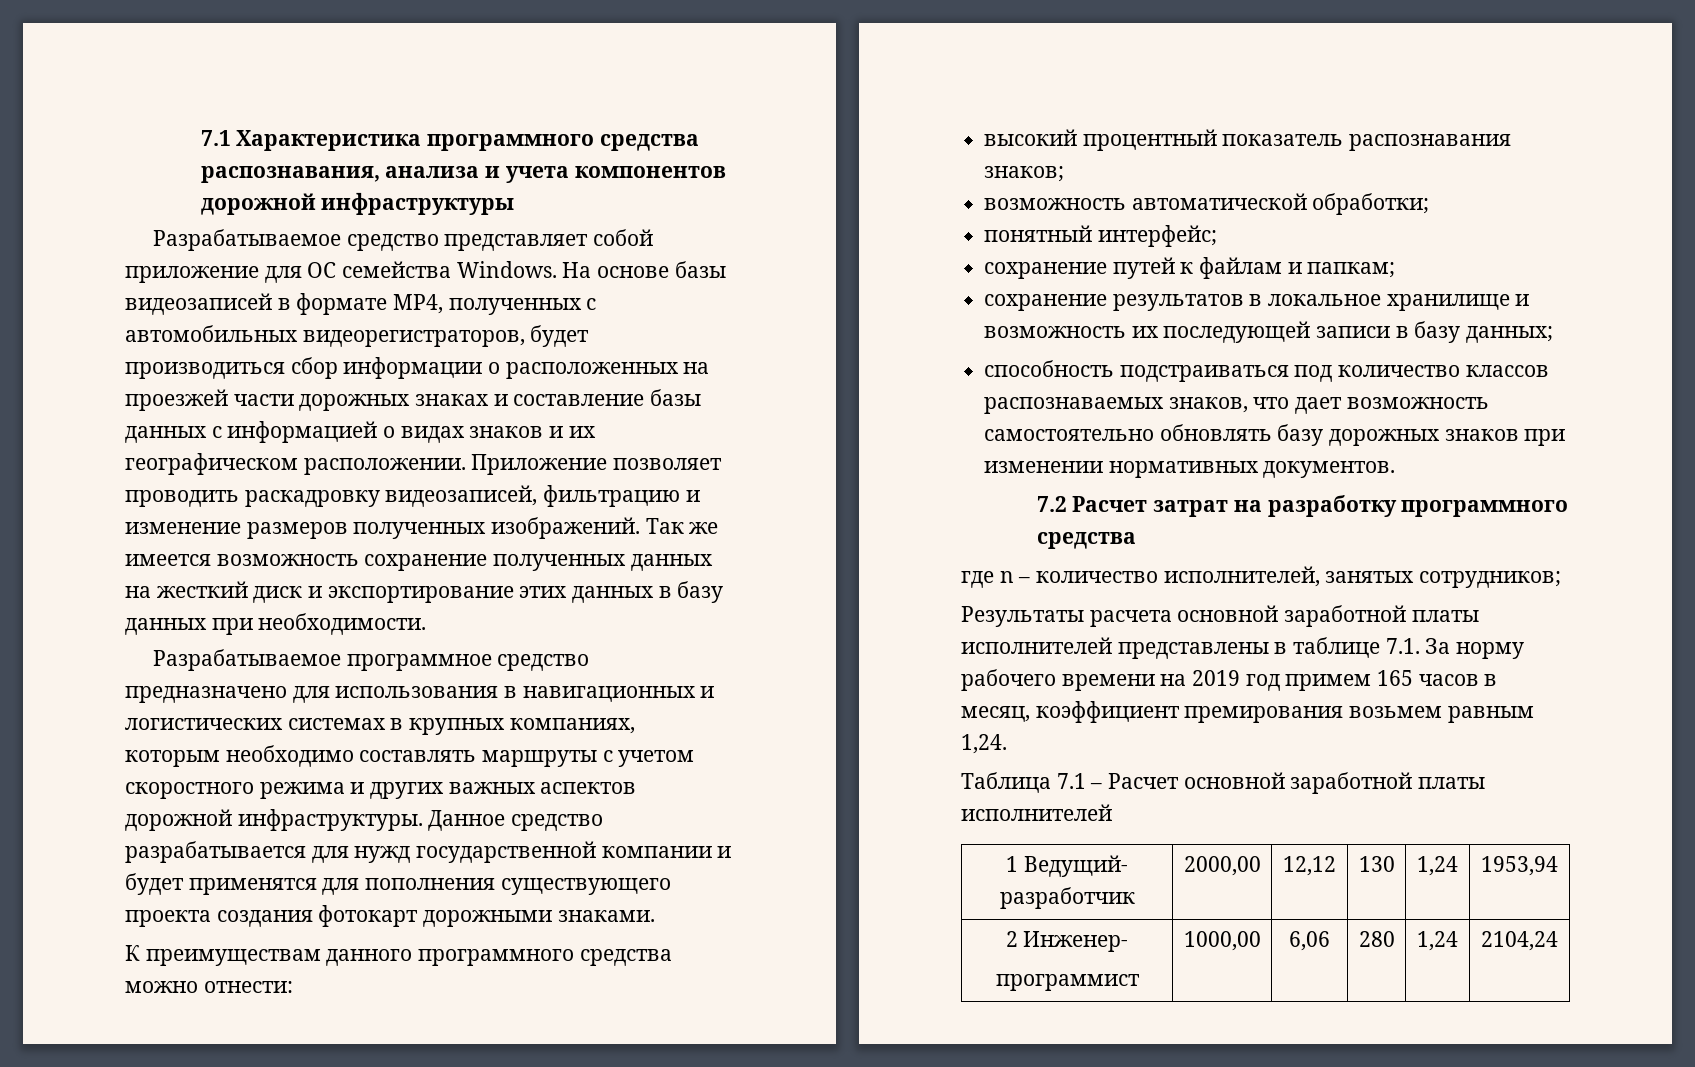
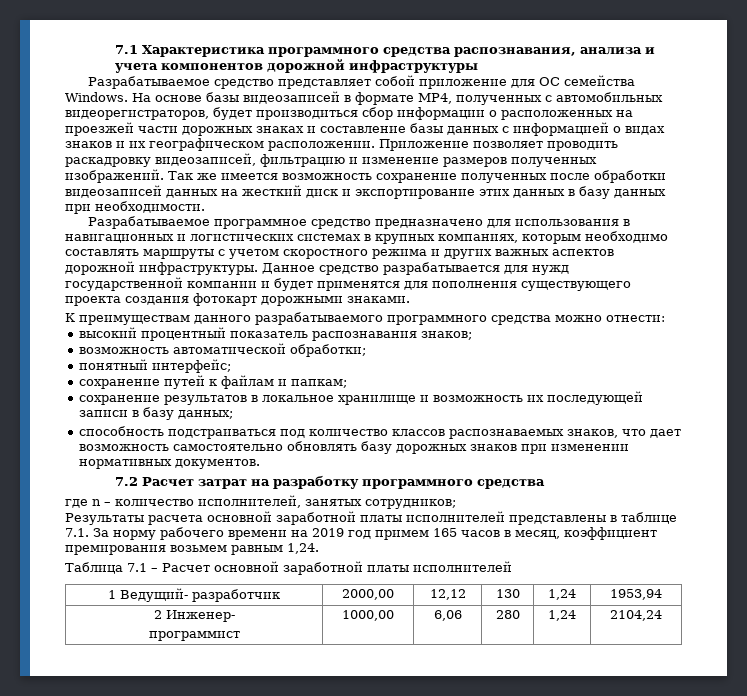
(627, 562) none -> [550,170,666,183] [65,185,162,198] после обработки видеозаписей
(413, 957) none -> [255,312,383,325] разрабатываемого

